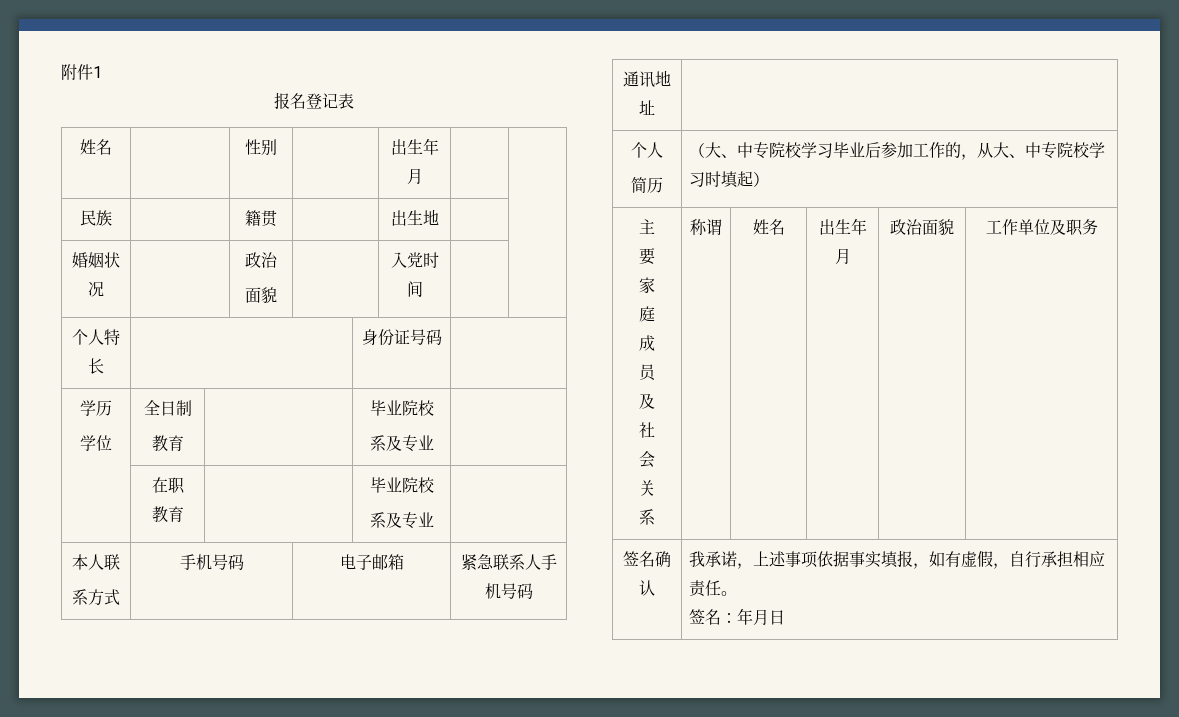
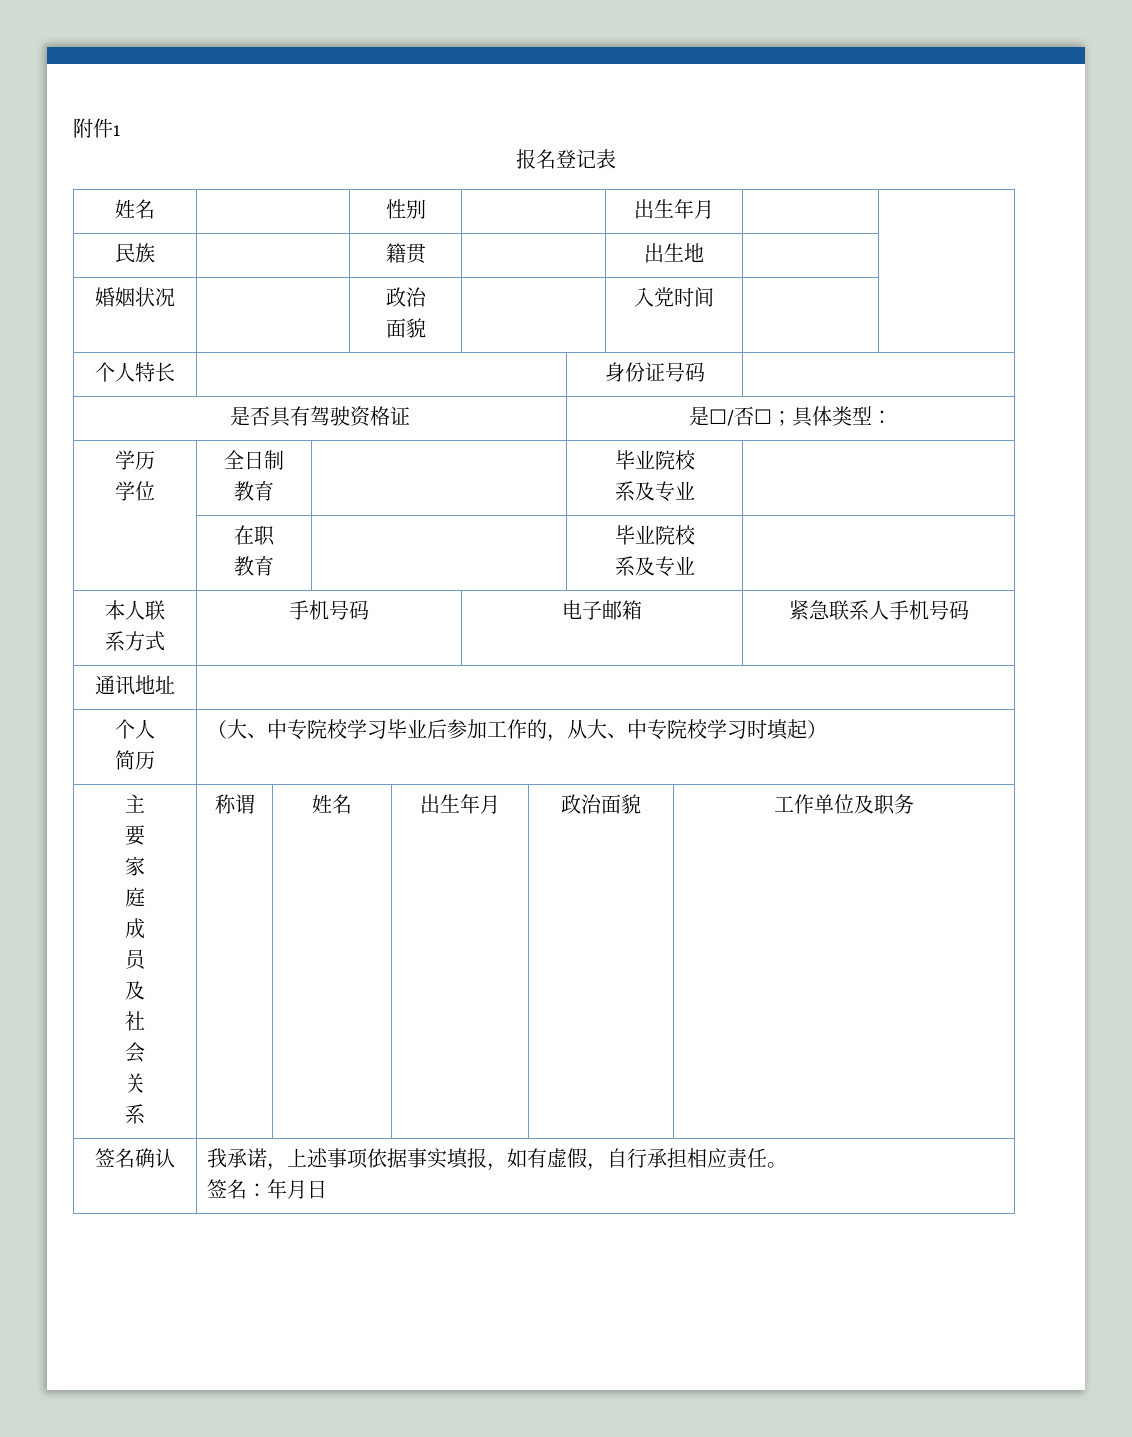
(442, 337) none -> [230,406,410,427] [689,406,892,427] // 是否具有驾驶资格证 | 是☐/否☐；具体类型：

